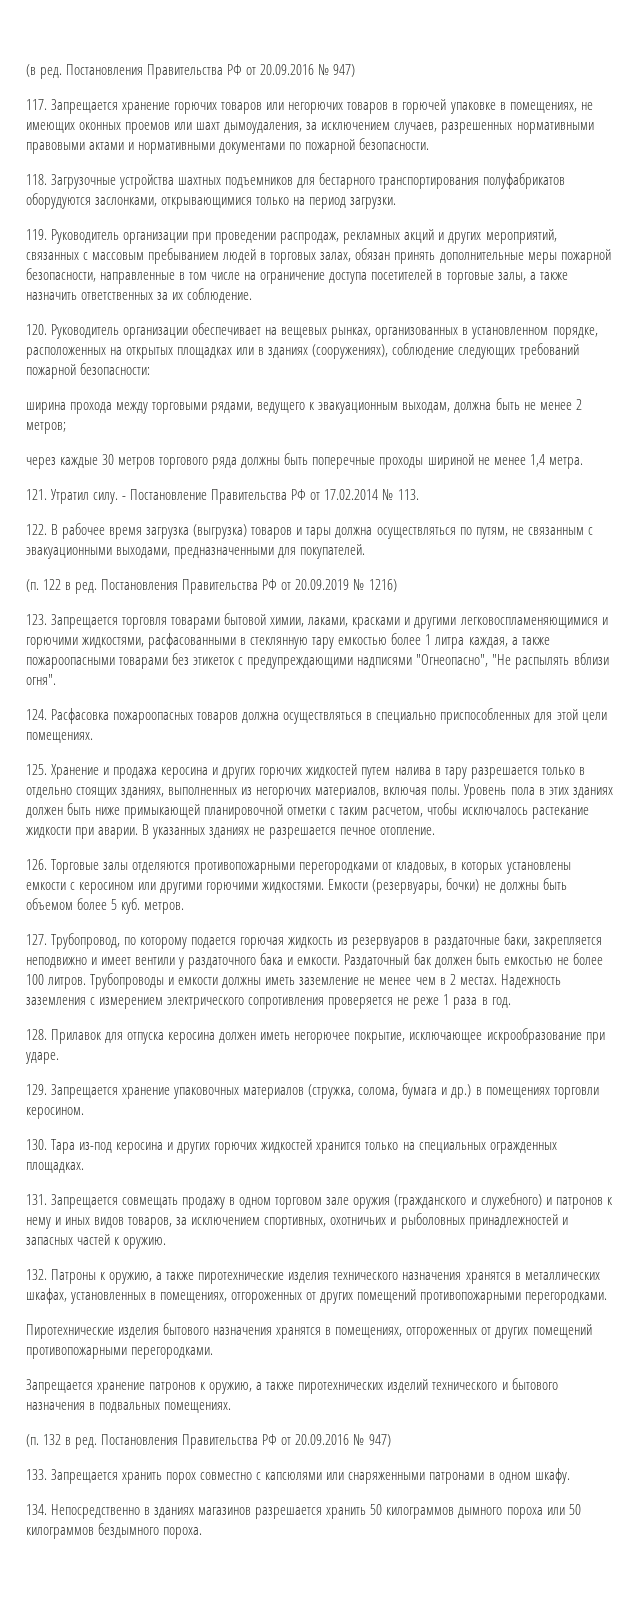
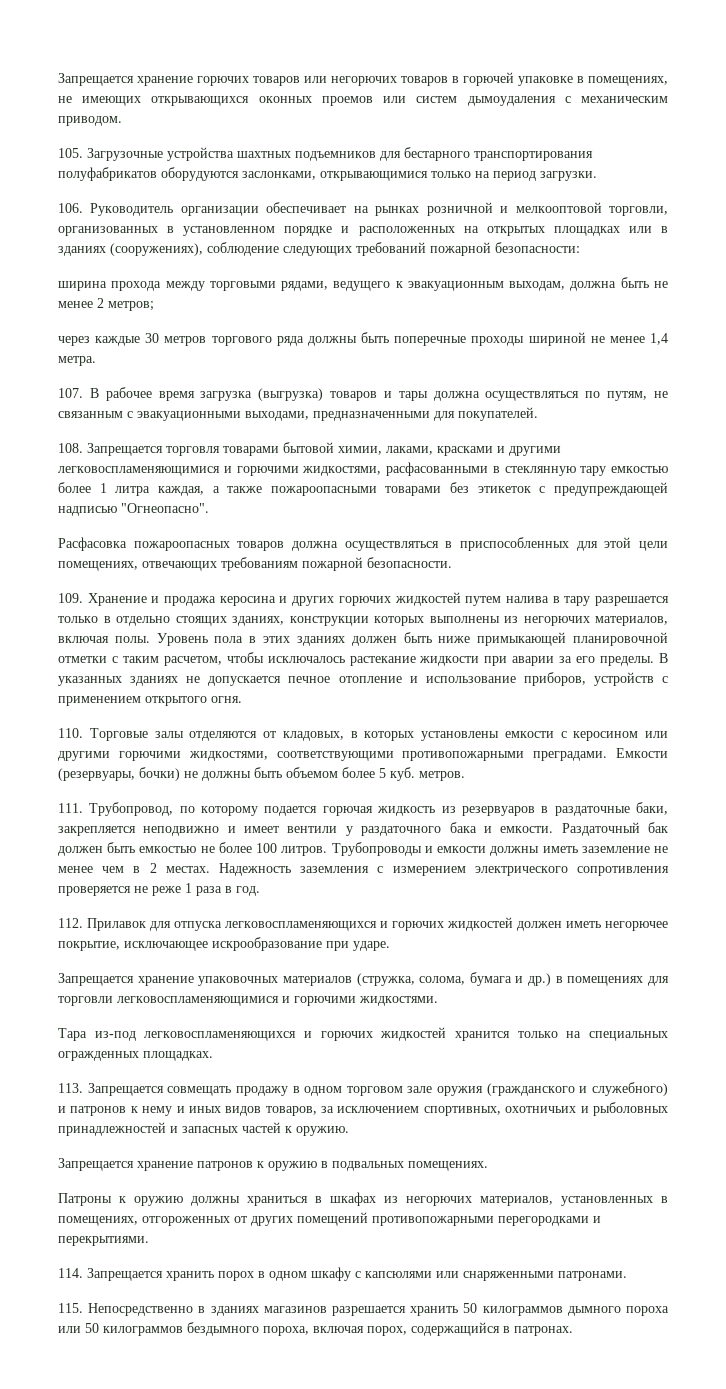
[26,64,356,79] [26,99,47,110] (в ред. Постановления Правительства РФ от 20.09.2016 № 947) // 117. -> (58, 79) none
(75, 127) none -> [151,96,250,106] открывающихся
[196,122,594,134] [26,138,430,154] [26,174,47,185] шахт дымоудаления, за исключением случаев, разрешенных нормативными правовыми актами и нормативными документами по пожарной безопасности. // 118. -> [416,96,668,106] [58,116,122,126] [58,148,83,158] систем дымоудаления с механическим приводом. // 105.
[26,229,557,244] [26,248,611,264] [26,268,568,284] [26,288,253,303] [26,323,372,339] 119. Руководитель организации при проведении распродаж, рекламных акций и других мероприятий, связанных с массовым пребыванием людей в торговых залах, обязан принять дополнительные меры пожарной безопасности, направленные в том числе на ограничение доступа посетителей в торговые залы, а также назначить ответственных за их соблюдение. // 120. Руководитель организации обеспечивает на вещевых рынках, -> [58,202,669,216] 106. Руководитель организации обеспечивает на рынках розничной и мелкооптовой торговли,
[552,327,598,339] порядке, -> [284,226,350,236] порядке и
[26,489,419,504] [26,524,47,535] 121. Утратил силу. - Постановление Правительства РФ от 17.02.2014 № 113. // 122. -> [58,388,83,398] 107.
[26,579,397,594] [26,614,47,625] (п. 122 в ред. Постановления Правительства РФ от 20.09.2019 № 1216) // 123. -> [58,443,83,453] 108.
[247,653,609,669] [26,674,56,685] [26,709,47,720] предупреждающими надписями "Огнеопасно", "Не распылять вблизи огня". // 124. -> [554,482,668,496] [58,503,209,516] предупреждающей надписью "Огнеопасно". //
[376,712,437,723] специально -> (453, 544) none
[26,732,93,743] [26,764,47,775] помещениях. // 125. -> [58,557,452,571] [58,593,83,603] помещениях, отвечающих требованиям пожарной безопасности. // 109.
[168,787,238,795] выполненных -> [289,616,500,626] конструкции которых выполнены
[98,824,436,839] [26,859,47,870] аварии. В указанных зданиях не разрешается печное отопление. // 126. -> [512,653,668,666] [58,672,669,686] [58,696,242,706] [58,728,83,738] аварии за его пределы. В указанных зданиях не допускается печное отопление и использование приборов, устройств с применением открытого огня. // 110.
[194,862,379,874] противопожарными перегородками -> (258, 736) none
[262,882,325,893] жидкостями. -> [188,751,608,761] жидкостями, соответствующими противопожарными преградами.
[26,934,47,945] 127. -> [58,803,83,813] 111.
[26,1029,47,1040] 128. -> [58,918,83,928] 112.
[168,1032,216,1044] керосина -> [225,917,513,931] легковоспламеняющихся и горючих жидкостей
[26,1084,47,1095] 129. -> (390, 946) none
[553,1087,599,1099] [26,1107,84,1119] [26,1139,211,1154] торговли керосином. // 130. Тара из-под керосина и других -> [647,976,669,986] [58,996,438,1006] [58,1028,312,1041] для торговли легковоспламеняющимися и горючими жидкостями. // Тара из-под легковоспламеняющихся и
[26,1194,47,1205] 131. -> [58,1083,83,1093] 113.
[26,1269,600,1284] [26,1288,67,1304] 132. Патроны к оружию, а также пиротехнические изделия технического назначения хранятся в металлических шкафах, -> [58,1158,488,1171] [58,1192,553,1206] Запрещается хранение патронов к оружию в подвальных помещениях. // Патроны к оружию должны храниться в шкафах из негорючих материалов,
[525,1292,608,1304] [26,1323,592,1339] [26,1347,214,1359] [26,1378,558,1394] [26,1402,232,1413] [26,1434,391,1449] [26,1468,570,1484] [26,1504,47,1515] перегородками. // Пиротехнические изделия бытового назначения хранятся в помещениях, отгороженных от других помещений противопожарными перегородками. // Запрещается хранение патронов к оружию, а также пиротехнических изделий технического и бытового назначения в подвальных помещениях. // (п. 132 в ред. Постановления Правительства РФ от 20.09.2016 № 947) // 133. Запрещается хранить порох совместно с капсюлями или снаряженными патронами в одном шкафу. // 134. -> [498,1216,601,1226] [58,1236,149,1246] [58,1267,627,1281] [58,1303,83,1313] перегородками и перекрытиями. // 114. Запрещается хранить порох в одном шкафу с капсюлями или снаряженными патронами. // 115.
[163,1527,203,1539] пороха. -> [263,1322,573,1336] пороха, включая порох, содержащийся в патронах.

